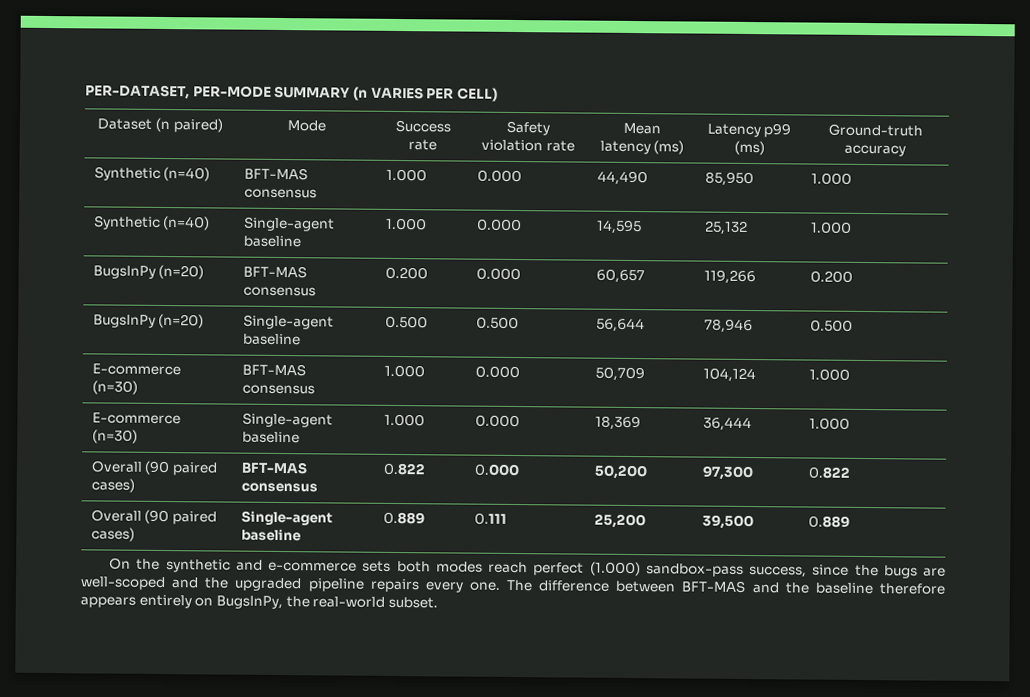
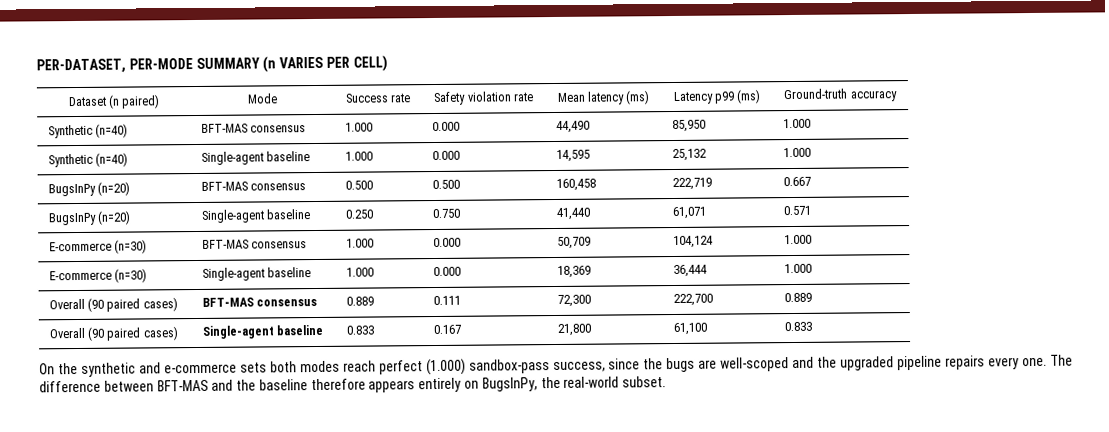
[384,266,428,280] [475,267,521,281] [595,268,645,284] [703,269,756,285] [809,270,853,283] 0.200 | 0.000 | 60,657 | 119,266 | 0.200 -> [344,180,373,190] [431,179,460,190] [555,178,596,191] [671,177,712,191] [782,176,811,187] 0.500 | 0.500 | 160,458 | 222,719 | 0.667
[384,315,428,329] [475,316,519,330] [595,317,645,333] [703,318,753,334] [809,319,853,332] 0.500 | 0.500 | 56,644 | 78,946 | 0.500 -> [344,209,374,219] [431,208,461,219] [555,207,591,220] [671,206,707,220] [782,205,811,216] 0.250 | 0.750 | 41,440 | 61,071 | 0.571
[382,462,426,476] [473,463,520,477] [593,464,648,480] [701,465,754,481] [807,466,850,479] 0.822 | 0.000 | 50,200 | 97,300 | 0.822 -> [345,296,374,306] [432,295,461,306] [556,294,591,307] [672,293,713,307] [783,292,812,303] 0.889 | 0.111 | 72,300 | 222,700 | 0.889
[382,511,425,525] [473,512,507,525] [593,513,646,529] [701,514,754,530] [807,515,850,528] 0.889 | 0.111 | 25,200 | 39,500 | 0.889 -> [345,325,374,335] [432,324,461,335] [556,323,592,336] [672,322,707,336] [783,321,812,332] 0.833 | 0.167 | 21,800 | 61,100 | 0.833

